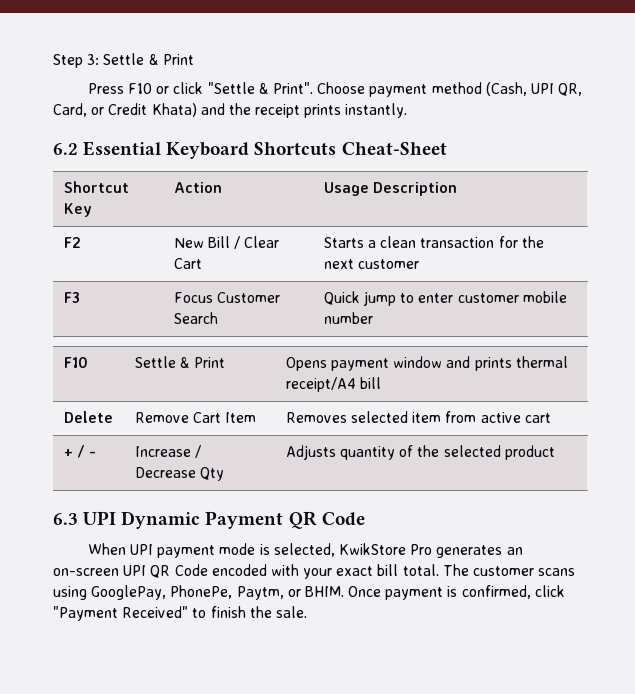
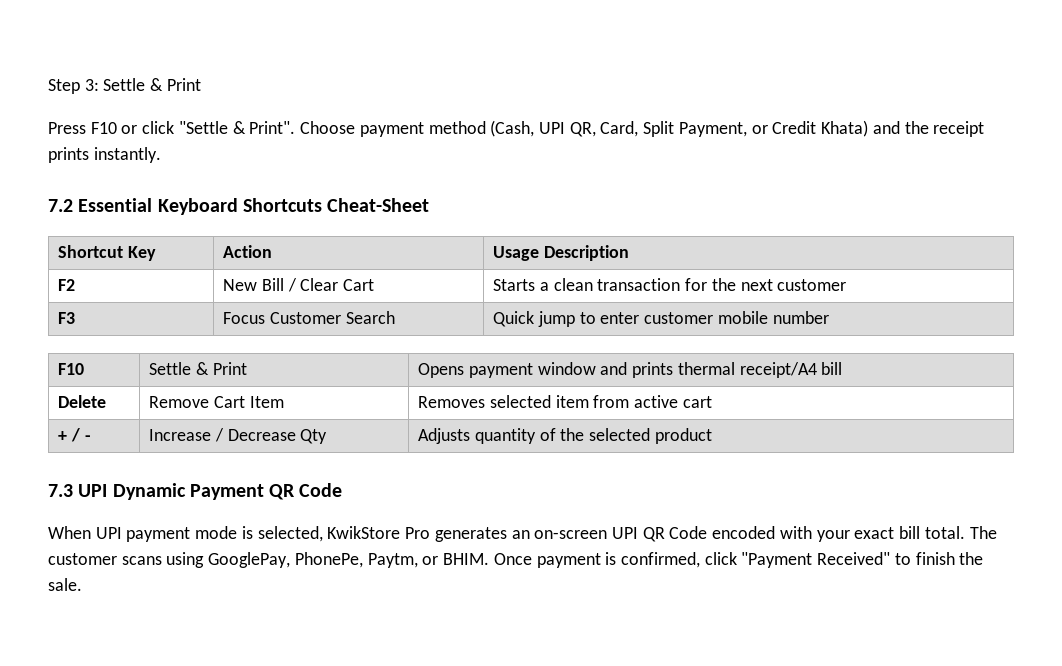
(87, 110) none -> [643,121,747,137] Split Payment,
[53,143,78,155] 6.2 -> [48,199,73,212] 7.2
[53,513,78,525] 6.3 -> [48,484,73,497] 7.3

